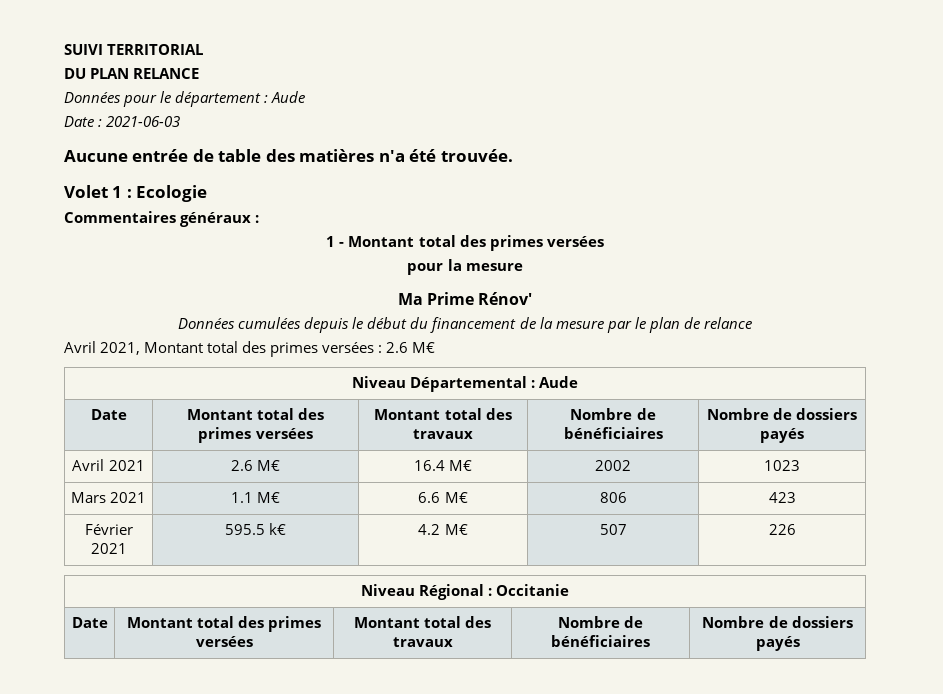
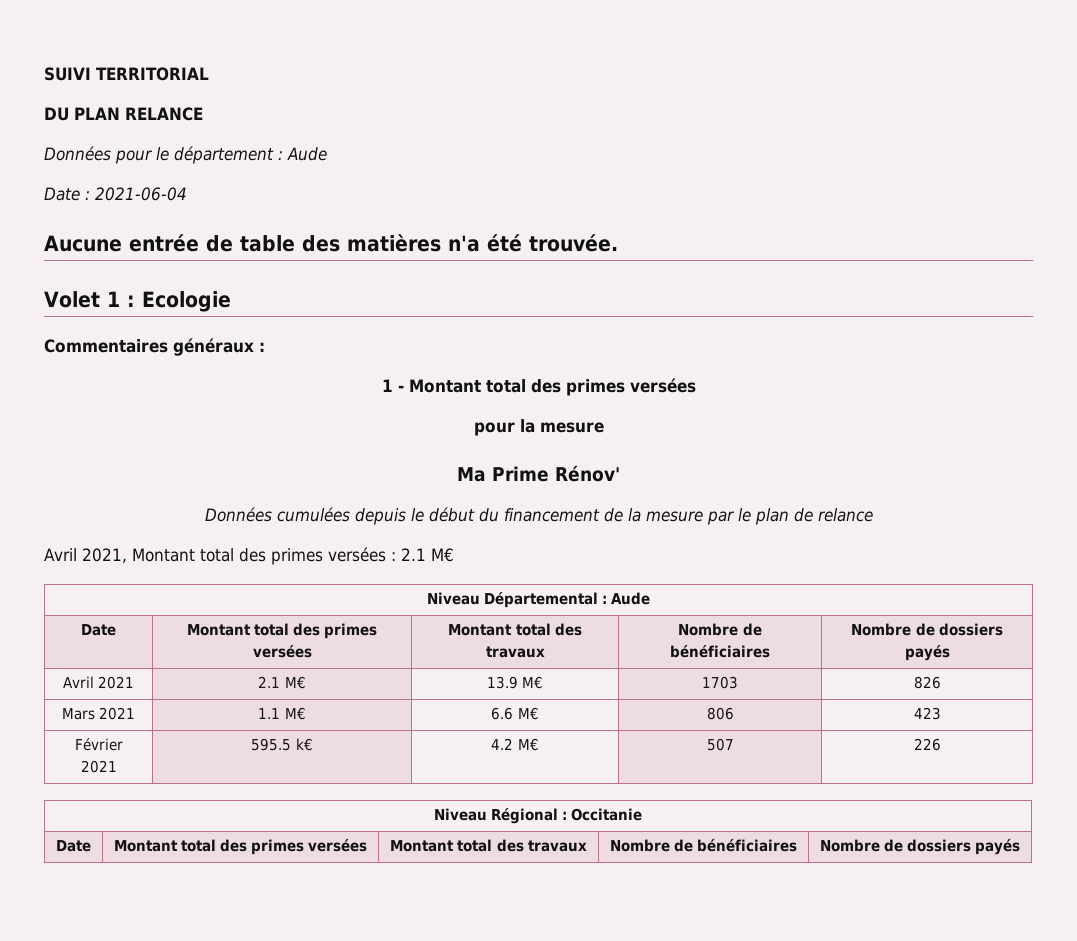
[106,116,181,127] 2021-06-03 -> [95,187,187,201] 2021-06-04
[386,342,409,353] 2.6 -> [400,548,426,561] 2.1
[230,460,281,471] [413,460,473,471] [595,460,631,471] [764,460,800,471] 2.6 M€ | 16.4 M€ | 2002 | 1023 -> [258,676,306,689] [486,676,544,689] [702,676,738,689] [913,676,941,689] 2.1 M€ | 13.9 M€ | 1703 | 826

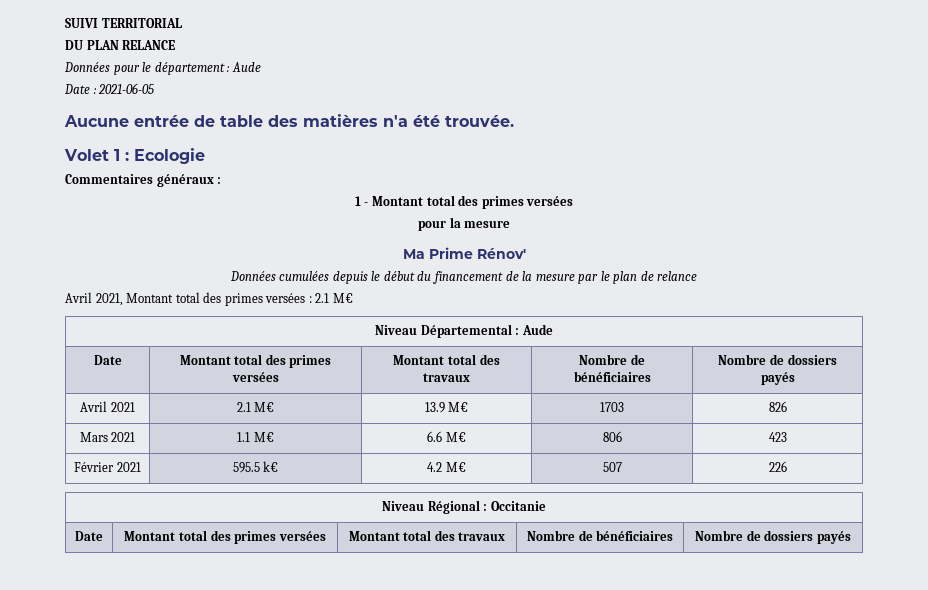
[95,187,187,201] 2021-06-04 -> [98,83,155,94] 2021-06-05

